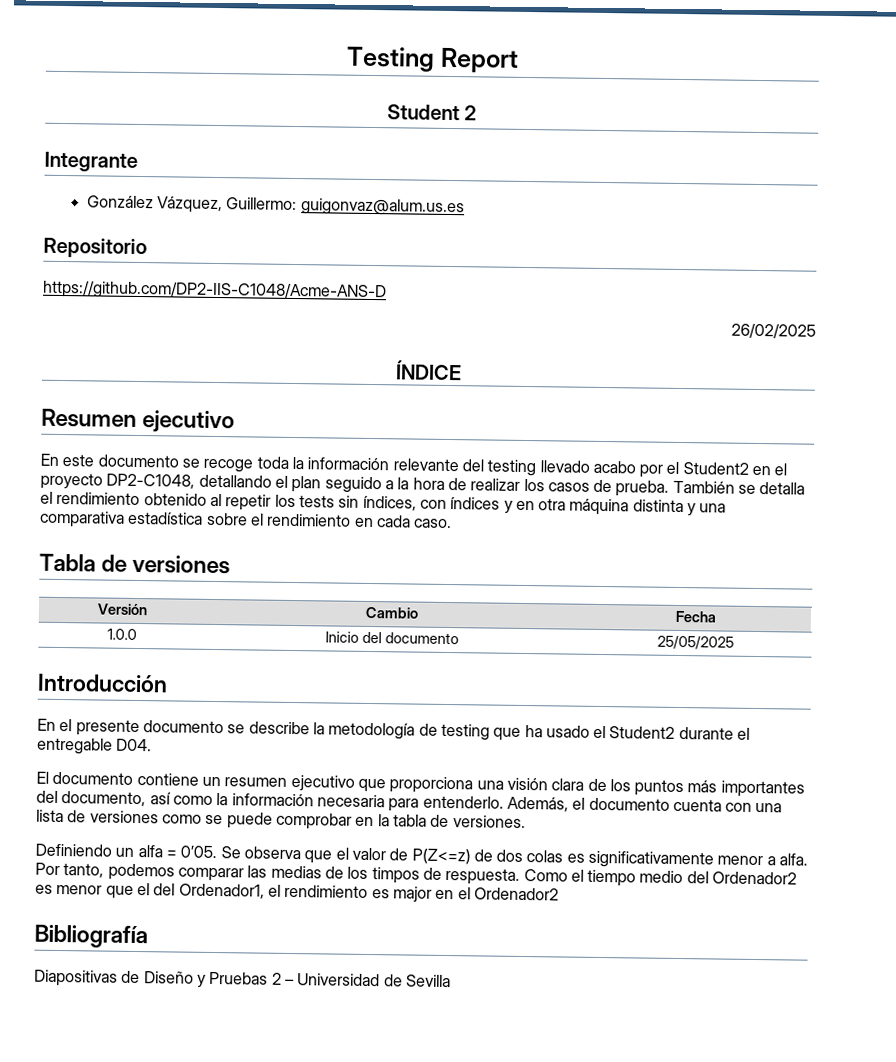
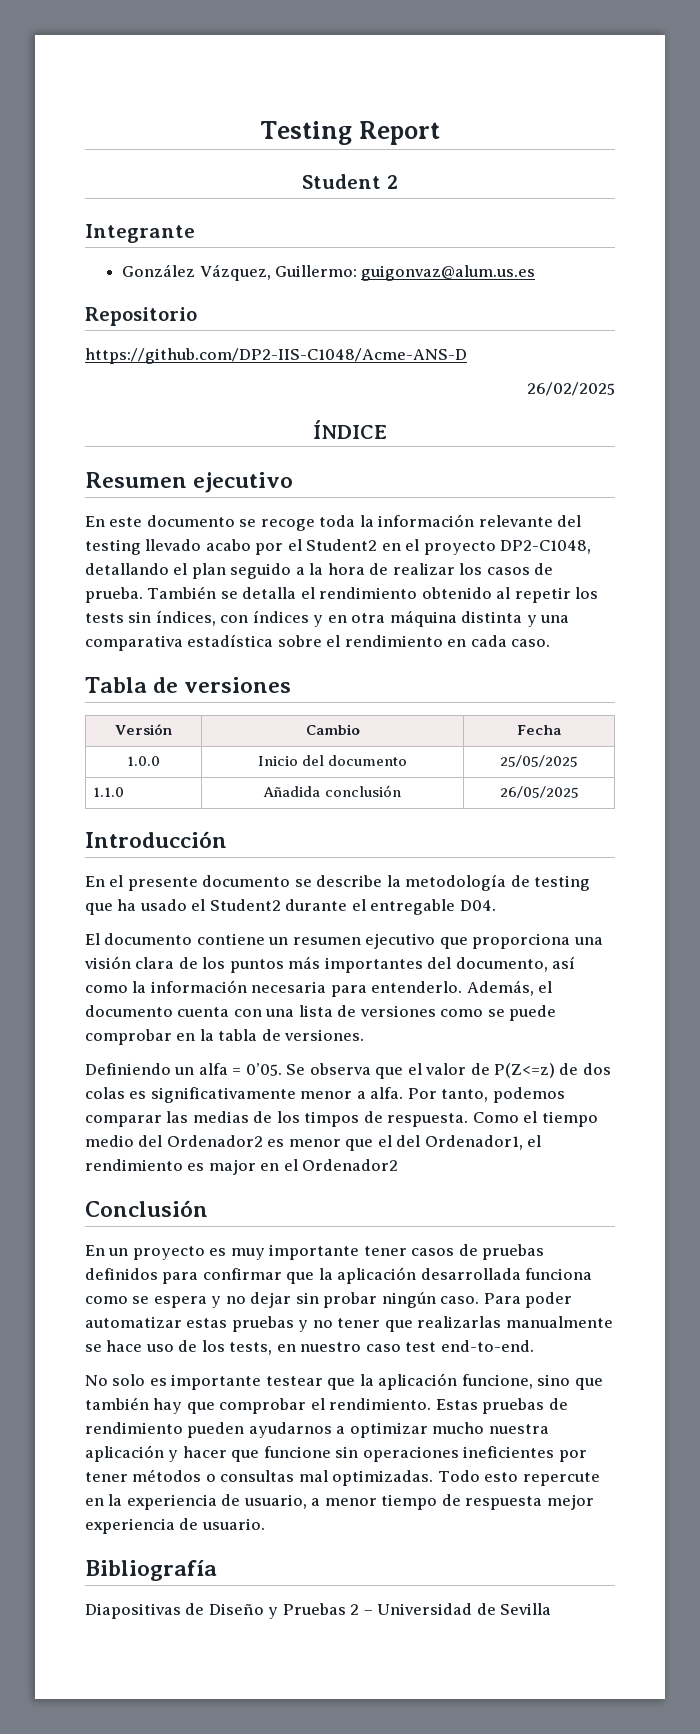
(734, 642) none -> [93,787,125,797] [263,785,401,797] [499,786,579,798] // 1.1.0 | Añadida conclusión | 26/05/2025
(559, 894) none -> [85,1200,208,1217] [85,1244,545,1260] [85,1267,593,1284] [85,1292,573,1308] [85,1316,613,1332] [85,1340,534,1355] [85,1373,603,1390] [85,1397,568,1414] [85,1422,549,1438] [85,1445,587,1462] [85,1469,600,1486] [85,1494,594,1510] [85,1518,265,1534] // Conclusión // En un proyecto es muy importante tener casos de pruebas definidos para confirmar que la aplicación desarrollada funciona como se espera y no dejar sin probar ningún caso. Para poder automatizar estas pruebas y no tener que realizarlas manualmente se hace uso de los tests, en nuestro caso test end-to-end. // No solo es importante testear que la aplicación funcione, sino que también hay que comprobar el rendimiento. Estas pruebas de rendimiento pueden ayudarnos a optimizar mucho nuestra aplicación y hacer que funcione sin operaciones ineficientes por tener métodos o consultas mal optimizadas. Todo esto repercute en la experiencia de usuario, a menor tiempo de respuesta mejor experiencia de usuario.

